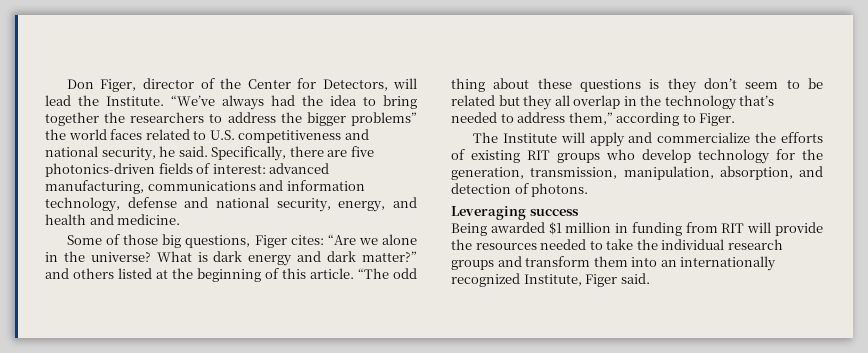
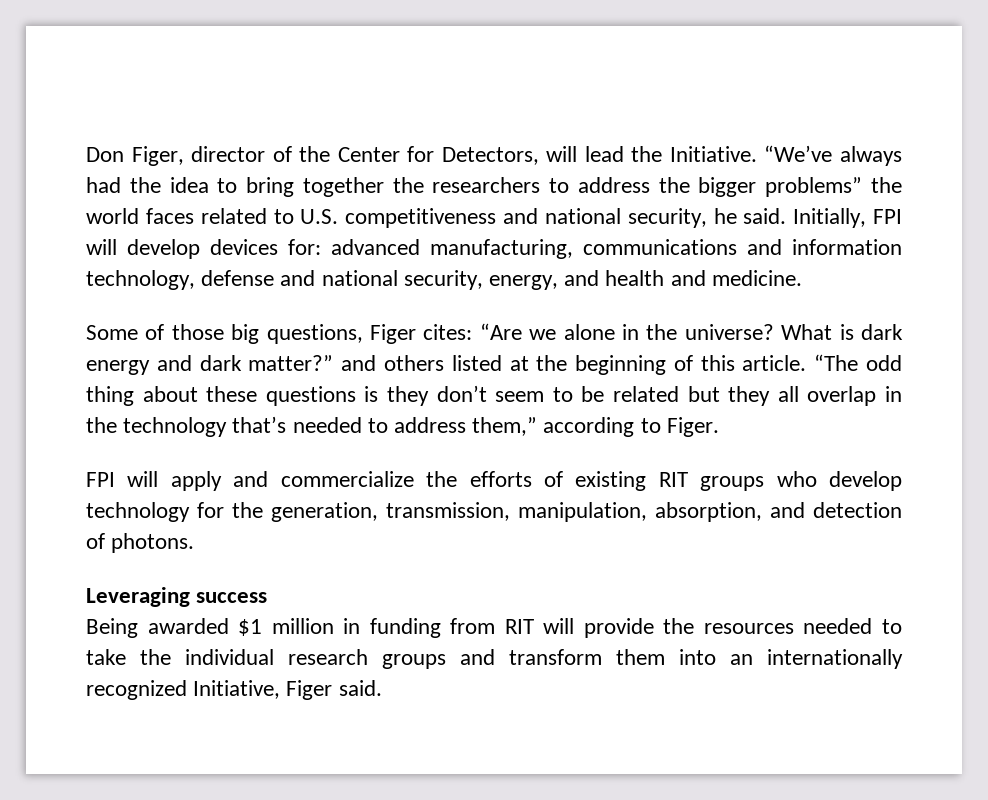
[106,96,164,106] Institute. -> [669,146,757,162] Initiative.
[211,146,374,161] [45,163,266,177] Specifically, there are five photonics-driven fields of interest: -> [793,208,903,228] [86,239,321,259] Initially, FPI will develop devices for:
[472,132,557,143] The Institute -> [86,472,115,487] FPI
[523,274,582,286] Institute, -> [193,680,281,699] Initiative,

